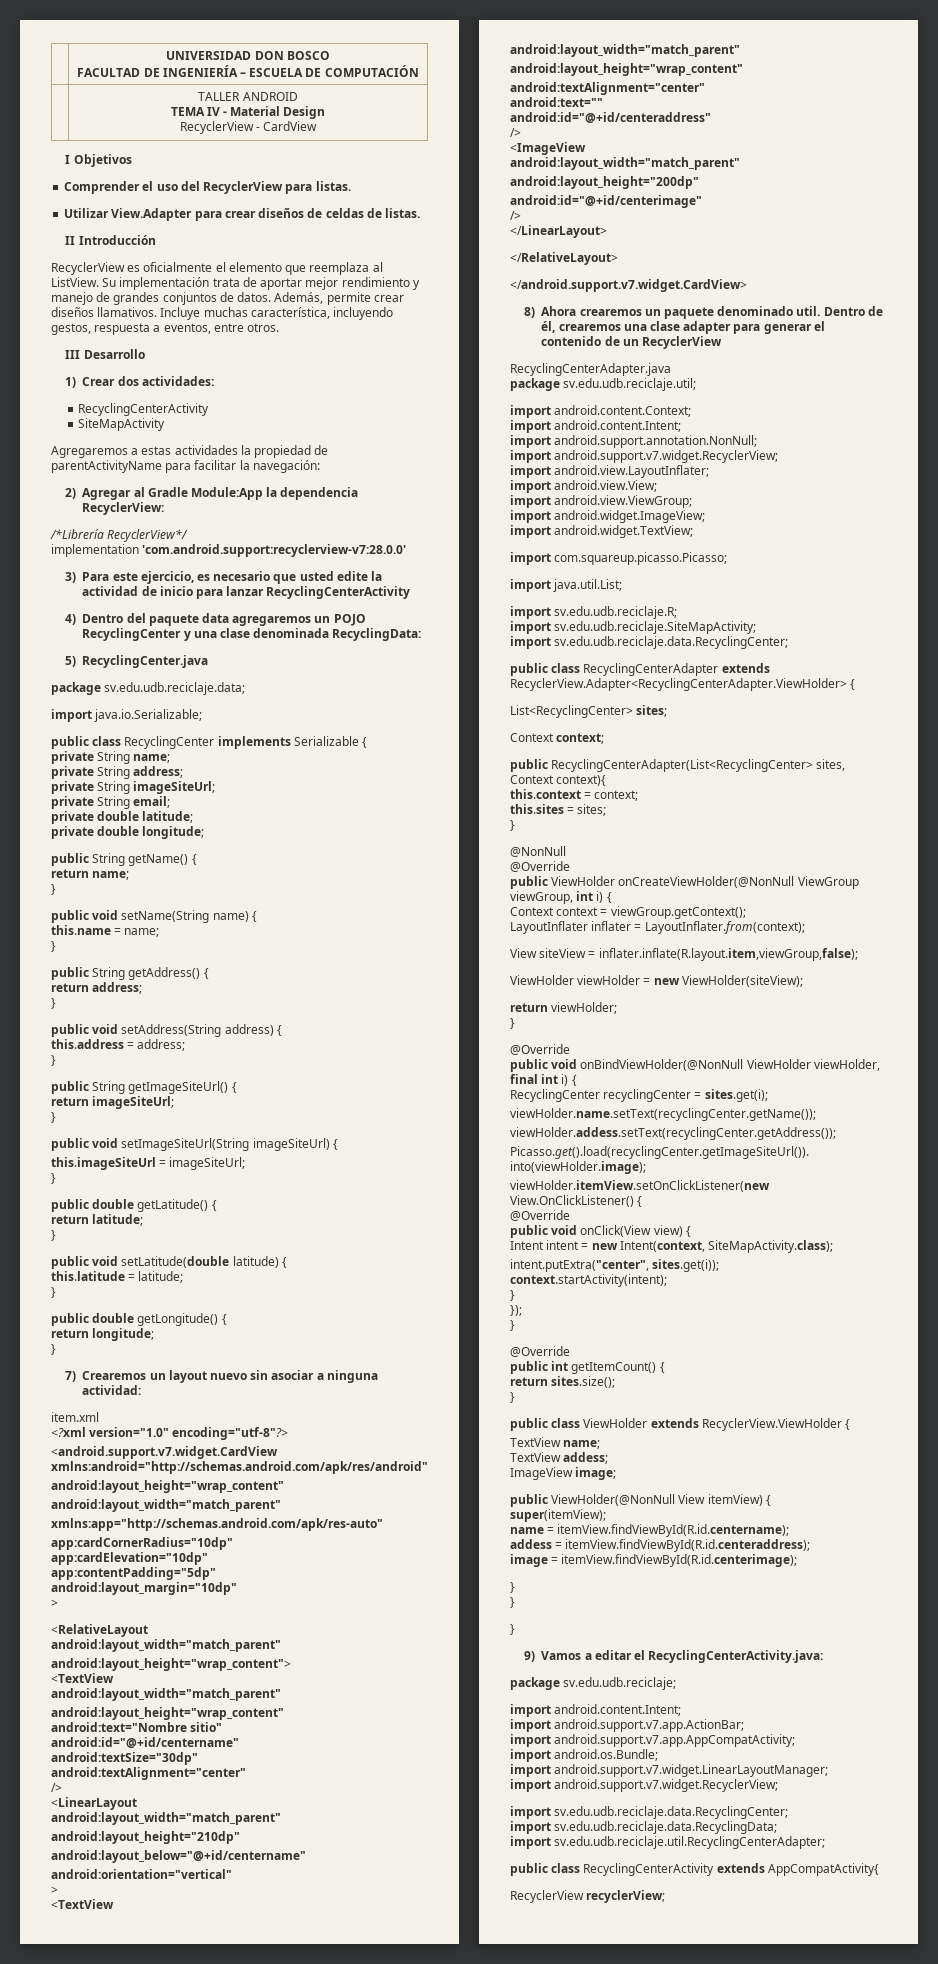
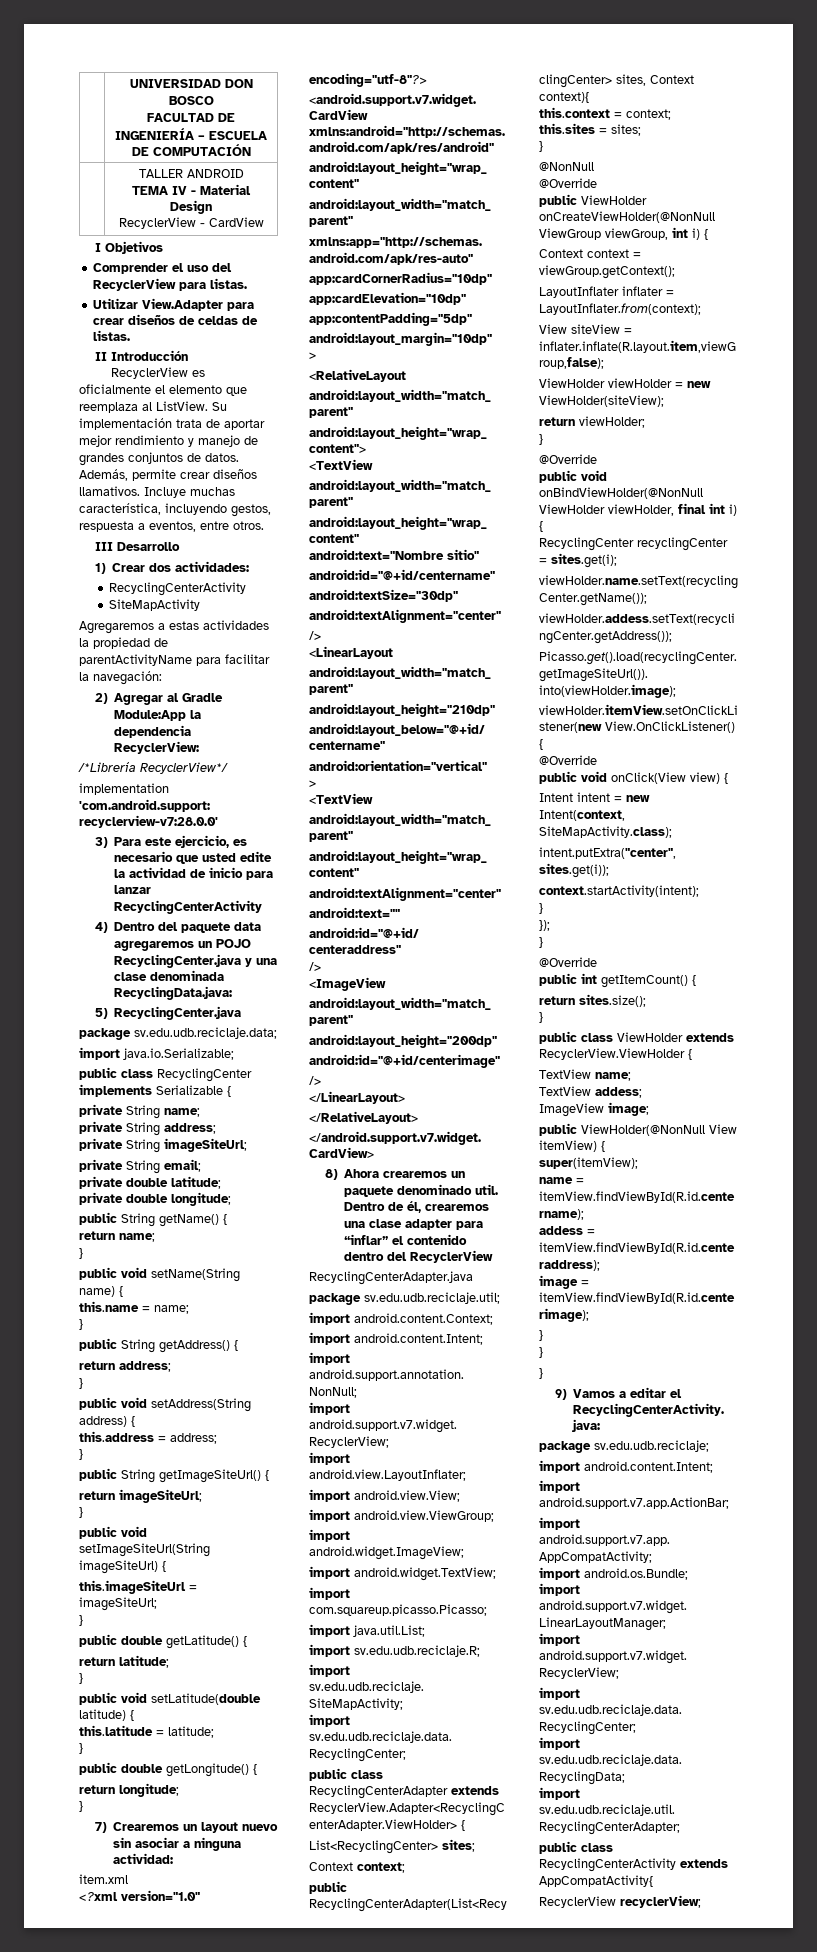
[82,628,182,641] RecyclingCenter -> [114,954,242,968] RecyclingCenter.java
[332,628,422,641] RecyclingData: -> [114,986,233,1000] RecyclingData.java:
[763,324,812,334] generar -> [344,1234,389,1245] “inflar”
[604,336,639,346] de un -> [344,1252,408,1261] dentro del

